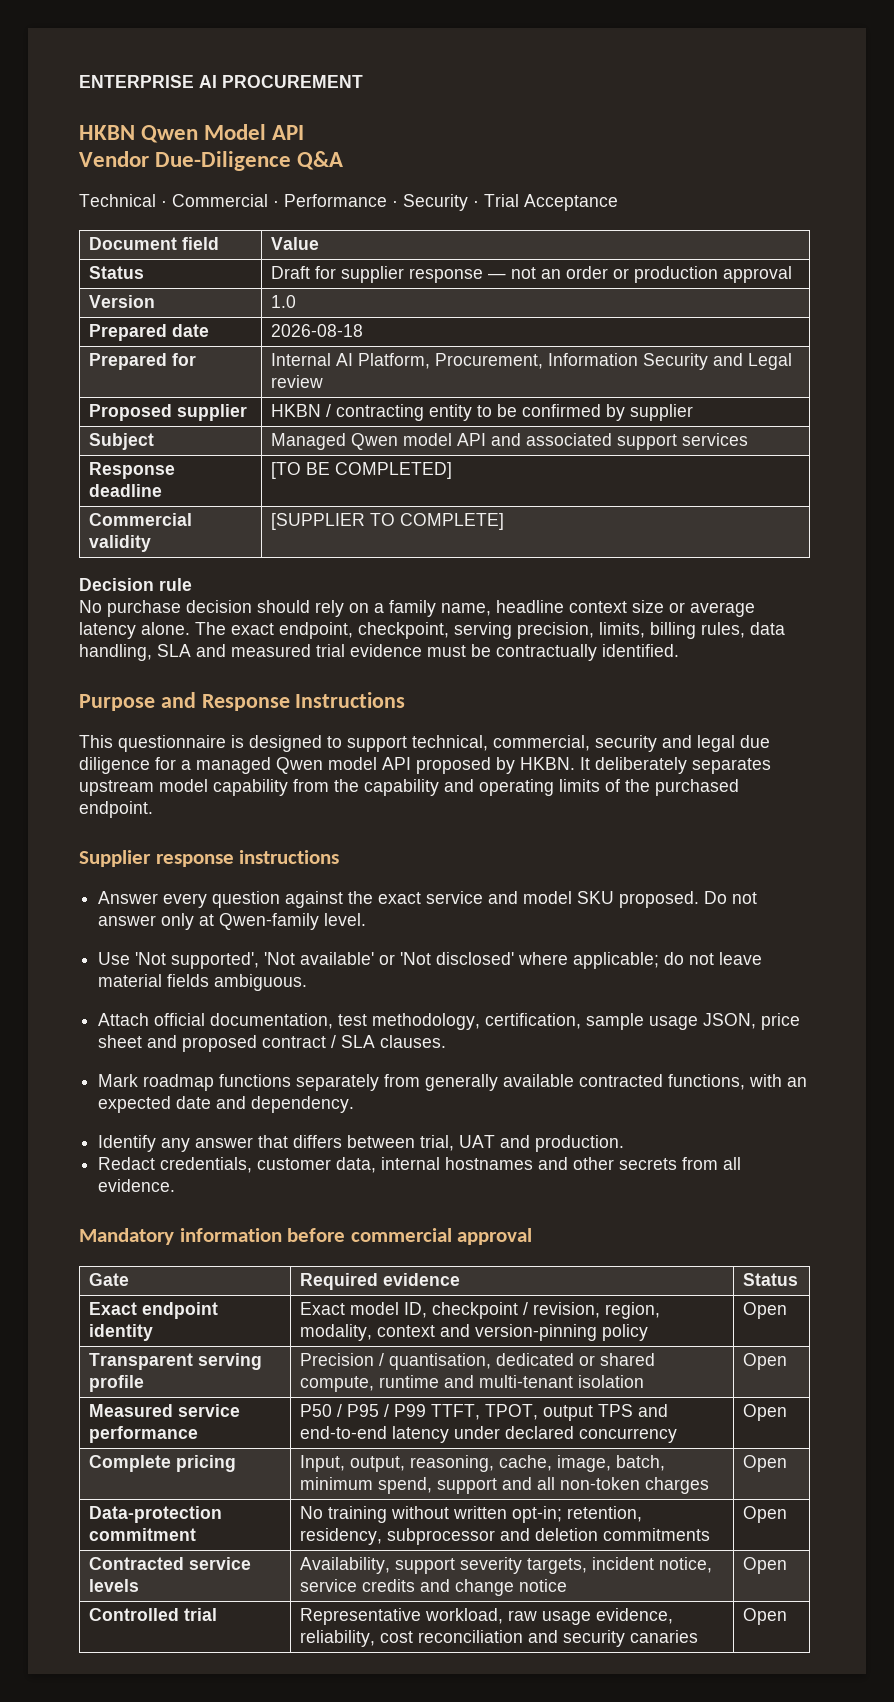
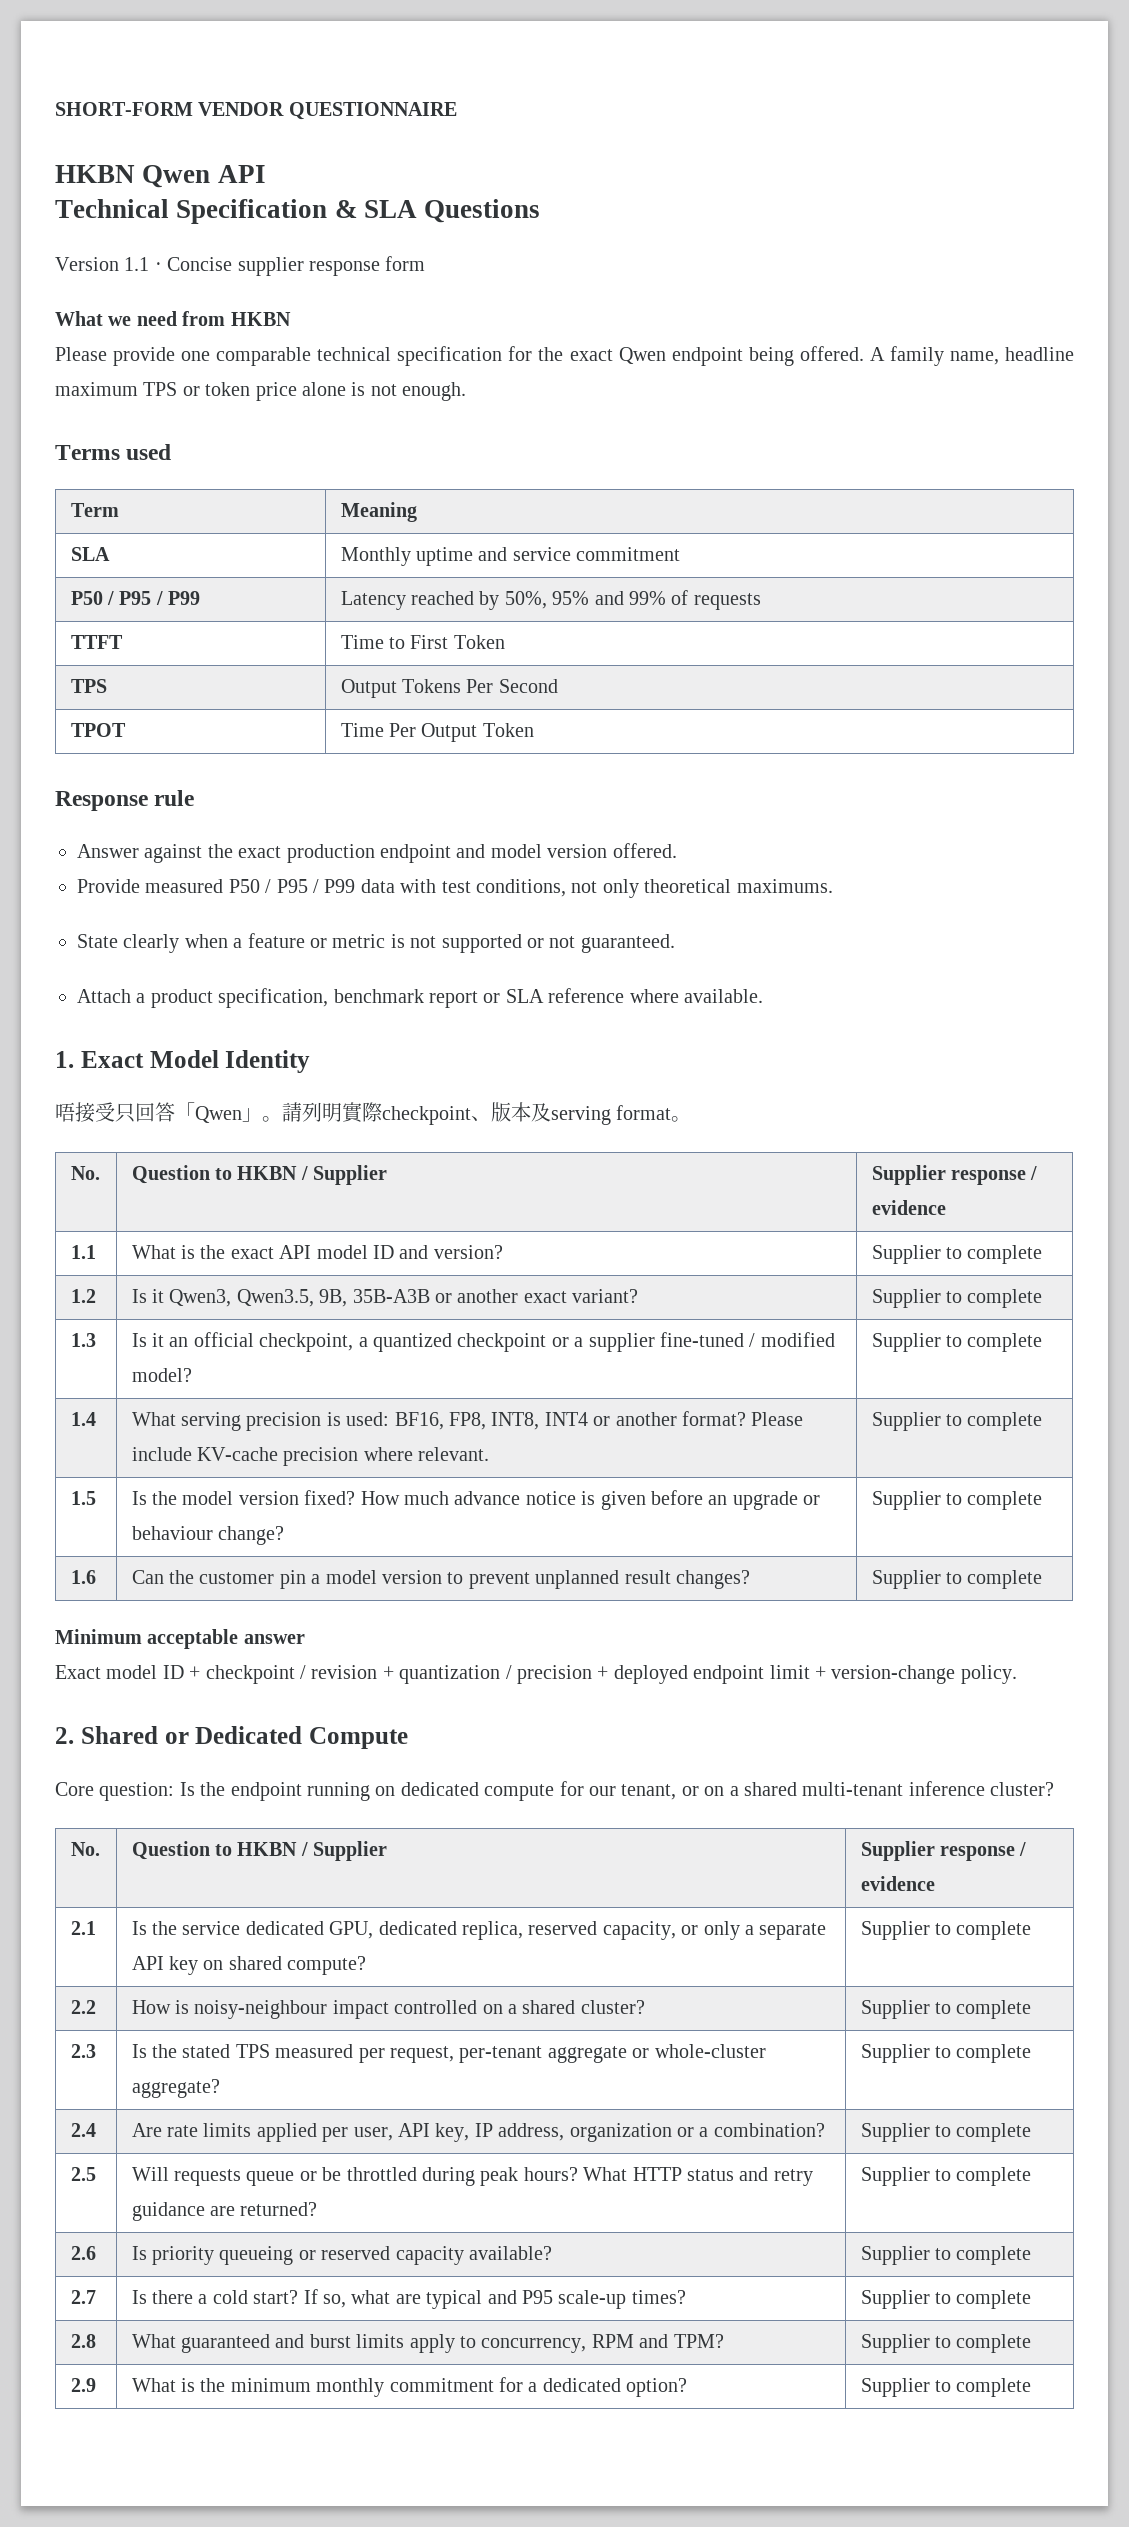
[79,75,363,88] ENTERPRISE AI PROCUREMENT -> [55,102,457,120] SHORT-FORM VENDOR QUESTIONNAIRE
[204,124,267,140] Model -> (211, 176) none
[79,151,344,171] [79,194,618,211] [88,237,219,250] [270,237,319,250] [88,266,144,279] [270,266,792,283] [88,295,155,308] [270,295,296,308] [88,324,209,341] [270,324,363,337] [88,353,196,370] [270,353,792,370] [270,375,323,388] [88,404,247,421] [270,404,693,421] [88,433,154,450] [270,433,748,450] [88,462,175,479] [88,484,162,497] [270,462,452,479] [88,513,192,526] [88,535,151,552] [270,513,504,530] [79,578,192,591] [79,600,755,617] [79,622,785,639] [79,644,679,661] [79,692,406,711] [79,735,770,752] [79,757,771,774] [79,779,739,796] [79,801,153,818] [79,850,340,867] [98,891,758,908] [98,913,367,930] [98,952,763,969] [98,974,308,991] [98,1013,801,1030] [98,1035,447,1052] [98,1074,808,1091] [98,1096,355,1113] [98,1135,625,1152] [98,1157,742,1173] [98,1179,176,1192] [79,1228,533,1245] [88,1273,129,1286] [299,1273,460,1290] [742,1273,798,1286] [88,1302,218,1319] [88,1324,153,1341] [299,1302,660,1319] [299,1324,648,1341] [742,1302,787,1319] [88,1353,262,1370] [88,1375,144,1392] [299,1353,655,1370] [299,1375,644,1392] [742,1353,787,1370] [88,1404,240,1417] [88,1426,198,1443] [299,1404,668,1421] [299,1426,677,1443] [742,1404,787,1421] [88,1455,236,1472] [299,1455,665,1472] [299,1477,709,1494] [742,1455,787,1472] [88,1506,222,1523] [88,1528,196,1541] [299,1506,642,1523] [299,1528,710,1545] [742,1506,787,1523] [88,1557,251,1570] [88,1579,139,1592] [299,1557,712,1574] [299,1579,567,1596] [742,1557,787,1574] [88,1608,217,1621] [299,1608,673,1625] [299,1630,698,1647] [742,1608,787,1625] Vendor Due-Diligence Q&A // Technical · Commercial · Performance · Security · Trial Acceptance // Document field | Value // Status | Draft for supplier response — not an order or production approval // Version | 1.0 // Prepared date | 2026-08-18 // Prepared for | Internal AI Platform, Procurement, Information Security and Legal review // Proposed supplier | HKBN / contracting entity to be confirmed by supplier // Subject | Managed Qwen model API and associated support services // Response deadline | [TO BE COMPLETED] // Commercial validity | [SUPPLIER TO COMPLETE] // Decision rule // No purchase decision should rely on a family name, headline context size or average latency alone. The exact endpoint, checkpoint, serving precision, limits, billing rules, data handling, SLA and measured trial evidence must be contractually identified. // Purpose and Response Instructions // This questionnaire is designed to support technical, commercial, security and legal due diligence for a managed Qwen model API proposed by HKBN. It deliberately separates upstream model capability from the capability and operating limits of the purchased endpoint. // Supplier response instructions // Answer every question against the exact service and model SKU proposed. Do not answer only at Qwen-family level. // Use 'Not supported', 'Not available' or 'Not disclosed' where applicable; do not leave material fields ambiguous. // Attach official documentation, test methodology, certification, sample usage JSON, price sheet and proposed contract / SLA clauses. // Mark roadmap functions separately from generally available contracted functions, with an expected date and dependency. // Identify any answer that differs between trial, UAT and production. // Redact credentials, customer data, internal hostnames and other secrets from all evidence. // Mandatory information before commercial approval // Gate | Required evidence | Status // Exact endpoint identity | Exact model ID, checkpoint / revision, region, modality, context and version-pinning policy | Open // Transparent serving profile | Precision / quantisation, dedicated or shared compute, runtime and multi-tenant isolation | Open // Measured service performance | P50 / P95 / P99 TTFT, TPOT, output TPS and end-to-end latency under declared concurrency | Open // Complete pricing | Input, output, reasoning, cache, image, batch, minimum spend, support and all non-token charges | Open // Data-protection commitment | No training without written opt-in; retention, residency, subprocessor and deletion commitments | Open // Contracted service levels | Availability, support severity targets, incident notice, service credits and change notice | Open // Controlled trial | Representative workload, raw usage evidence, reliability, cost reconciliation and security canaries | Open -> [55,199,541,224] [55,256,426,276] [55,311,291,326] [55,346,1074,366] [55,382,467,401] [55,444,172,460] [70,503,119,517] [340,502,417,522] [70,547,110,561] [340,547,681,566] [70,591,201,605] [340,590,761,610] [70,635,123,649] [340,635,505,649] [70,679,107,693] [340,679,558,698] [70,723,126,737] [340,723,534,742] [55,790,195,811] [77,843,677,863] [77,879,833,898] [77,933,675,953] [77,988,763,1008] [55,1050,311,1073] [55,1102,692,1125] [70,1166,100,1180] [131,1165,388,1185] [871,1165,1038,1185] [871,1200,946,1215] [70,1245,96,1259] [131,1245,503,1259] [871,1245,1043,1264] [70,1289,96,1303] [131,1289,639,1307] [871,1289,1043,1308] [70,1333,96,1347] [131,1332,835,1352] [131,1368,192,1382] [871,1333,1043,1352] [70,1412,96,1426] [131,1411,804,1431] [131,1447,490,1466] [871,1412,1043,1431] [70,1491,96,1505] [131,1490,821,1510] [131,1526,285,1545] [871,1491,1043,1510] [70,1570,96,1584] [131,1570,751,1589] [871,1570,1043,1589] [55,1629,305,1649] [55,1665,1017,1684] [55,1726,408,1749] [55,1781,1055,1801] [70,1842,100,1856] [131,1841,388,1861] [860,1841,1027,1861] [860,1876,935,1891] [70,1921,96,1935] [131,1921,827,1940] [131,1956,367,1975] [860,1921,1032,1940] [70,2000,96,2014] [131,2000,645,2019] [860,2000,1032,2019] [70,2044,96,2058] [131,2044,766,2063] [131,2079,220,2098] [860,2044,1032,2063] [70,2123,96,2137] [131,2123,825,2142] [860,2123,1032,2142] [70,2167,96,2181] [131,2167,813,2186] [131,2202,318,2221] [860,2167,1032,2186] [70,2246,96,2260] [131,2246,553,2265] [860,2246,1032,2265] [70,2290,96,2304] [131,2289,686,2309] [860,2290,1032,2309] [70,2334,96,2348] [131,2334,724,2353] [860,2334,1032,2353] [70,2378,96,2392] [131,2377,688,2397] [860,2378,1032,2397] Technical Specification & SLA Questions // Version 1.1 · Concise supplier response form // What we need from HKBN // Please provide one comparable technical specification for the exact Qwen endpoint being offered. A family name, headline maximum TPS or token price alone is not enough. // Terms used // Term | Meaning // SLA | Monthly uptime and service commitment // P50 / P95 / P99 | Latency reached by 50%, 95% and 99% of requests // TTFT | Time to First Token // TPS | Output Tokens Per Second // TPOT | Time Per Output Token // Response rule // Answer against the exact production endpoint and model version offered. // Provide measured P50 / P95 / P99 data with test conditions, not only theoretical maximums. // State clearly when a feature or metric is not supported or not guaranteed. // Attach a product specification, benchmark report or SLA reference where available. // 1. Exact Model Identity // 唔接受只回答「Qwen」。請列明實際checkpoint、版本及serving format。 // No. | Question to HKBN / Supplier | Supplier response / evidence // 1.1 | What is the exact API model ID and version? | Supplier to complete // 1.2 | Is it Qwen3, Qwen3.5, 9B, 35B-A3B or another exact variant? | Supplier to complete // 1.3 | Is it an official checkpoint, a quantized checkpoint or a supplier fine-tuned / modified model? | Supplier to complete // 1.4 | What serving precision is used: BF16, FP8, INT8, INT4 or another format? Please include KV-cache precision where relevant. | Supplier to complete // 1.5 | Is the model version fixed? How much advance notice is given before an upgrade or behaviour change? | Supplier to complete // 1.6 | Can the customer pin a model version to prevent unplanned result changes? | Supplier to complete // Minimum acceptable answer // Exact model ID + checkpoint / revision + quantization / precision + deployed endpoint limit + version-change policy. // 2. Shared or Dedicated Compute // Core question: Is the endpoint running on dedicated compute for our tenant, or on a shared multi-tenant inference cluster? // No. | Question to HKBN / Supplier | Supplier response / evidence // 2.1 | Is the service dedicated GPU, dedicated replica, reserved capacity, or only a separate API key on shared compute? | Supplier to complete // 2.2 | How is noisy-neighbour impact controlled on a shared cluster? | Supplier to complete // 2.3 | Is the stated TPS measured per request, per-tenant aggregate or whole-cluster aggregate? | Supplier to complete // 2.4 | Are rate limits applied per user, API key, IP address, organization or a combination? | Supplier to complete // 2.5 | Will requests queue or be throttled during peak hours? What HTTP status and retry guidance are returned? | Supplier to complete // 2.6 | Is priority queueing or reserved capacity available? | Supplier to complete // 2.7 | Is there a cold start? If so, what are typical and P95 scale-up times? | Supplier to complete // 2.8 | What guaranteed and burst limits apply to concurrency, RPM and TPM? | Supplier to complete // 2.9 | What is the minimum monthly commitment for a dedicated option? | Supplier to complete

